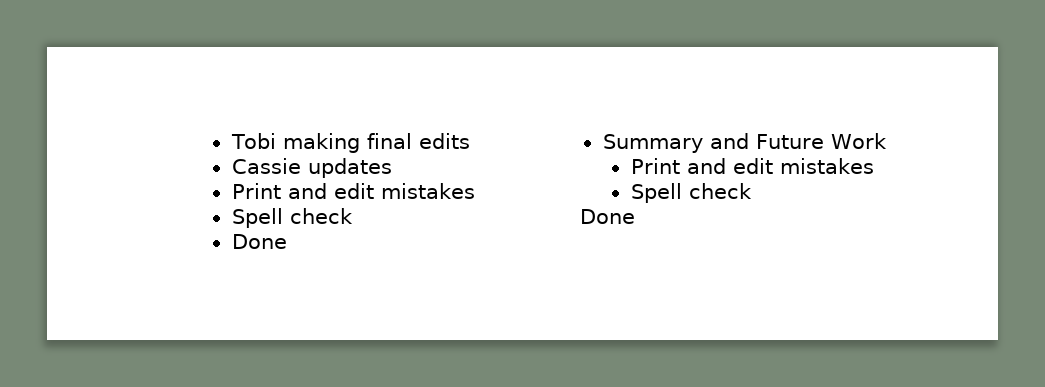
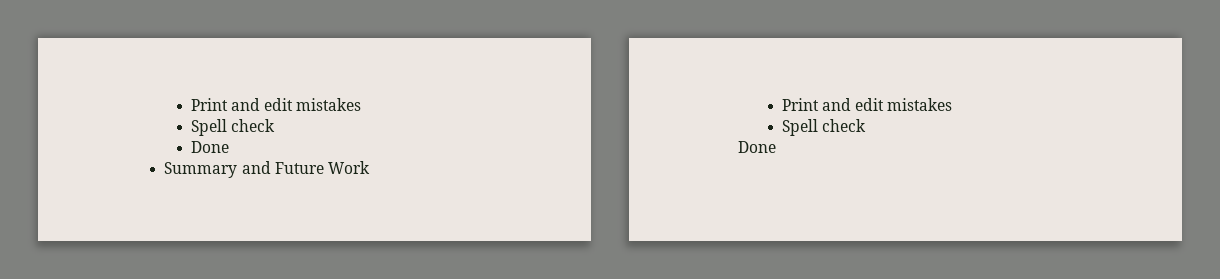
[230,133,471,153] [231,158,392,178] Tobi making final edits // Cassie updates // -> (190, 104) none

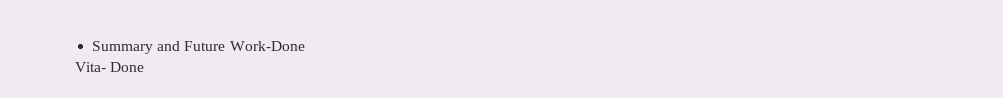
[190,98,362,111] [190,119,275,136] [190,141,229,153] [164,161,370,178] [781,98,953,111] [781,119,866,136] Print and edit mistakes // Spell check // Done // Summary and Future Work // Print and edit mistakes // Spell check // -> [91,41,305,54] [74,62,106,72] Summary and Future Work-Done // Vita-

